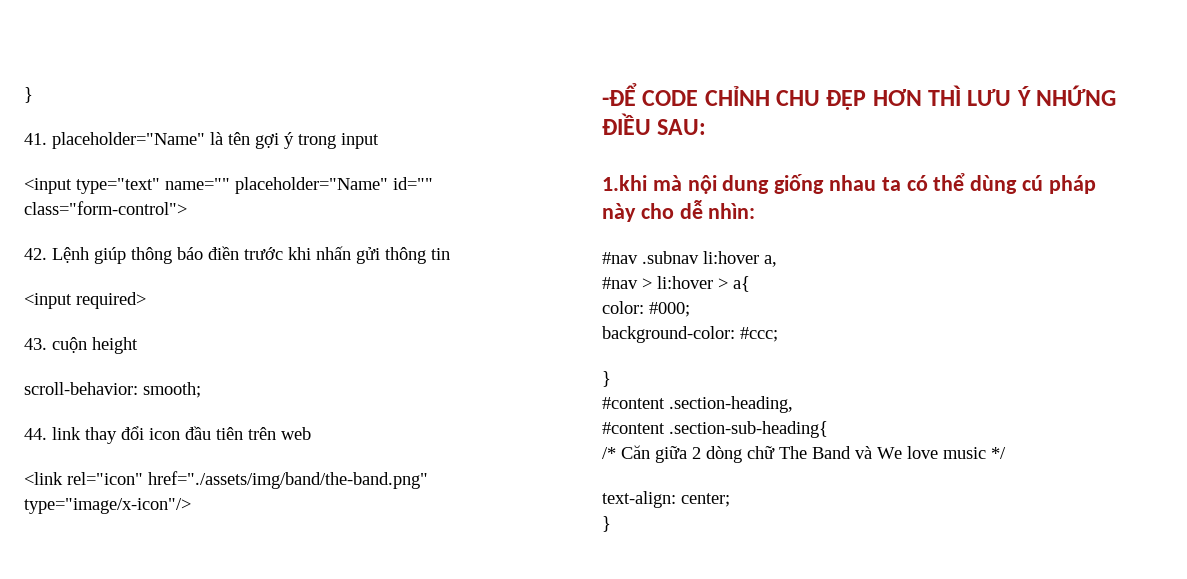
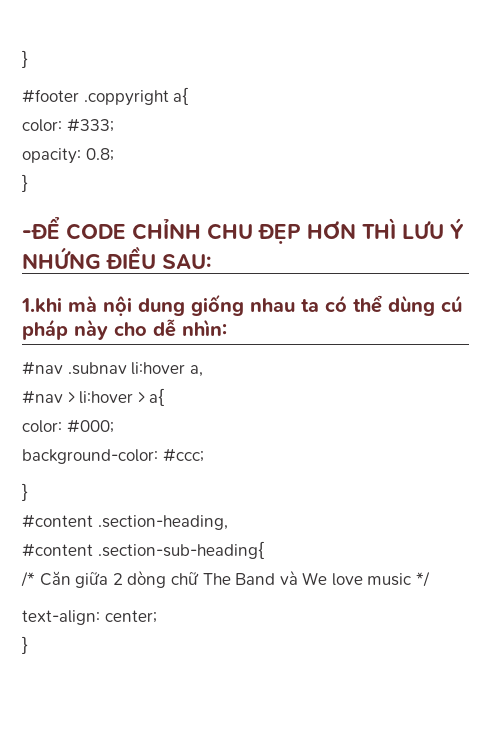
[24,87,33,103] [24,132,379,149] [24,177,433,194] [24,201,187,215] [24,246,450,264] [24,292,146,309] [24,337,138,354] [24,382,201,398] [24,426,311,444] [24,471,428,489] [24,498,191,514] } // 41. placeholder="Name" là tên gợi ý trong input // <input type="text" name="" placeholder="Name" id="" class="form-control"> // 42. Lệnh giúp thông báo điền trước khi nhấn gửi thông tin // <input required> // 43. cuộn height // scroll-behavior: smooth; // 44. link thay đổi icon đầu tiên trên web // <link rel="icon" href="./assets/img/band/the-band.png" type="image/x-icon"/> -> [22,50,28,68] [22,87,189,106] [22,118,114,132] [22,148,114,164] [22,174,28,192] } // #footer .coppyright a{ // color: #333; // opacity: 0.8; // }

